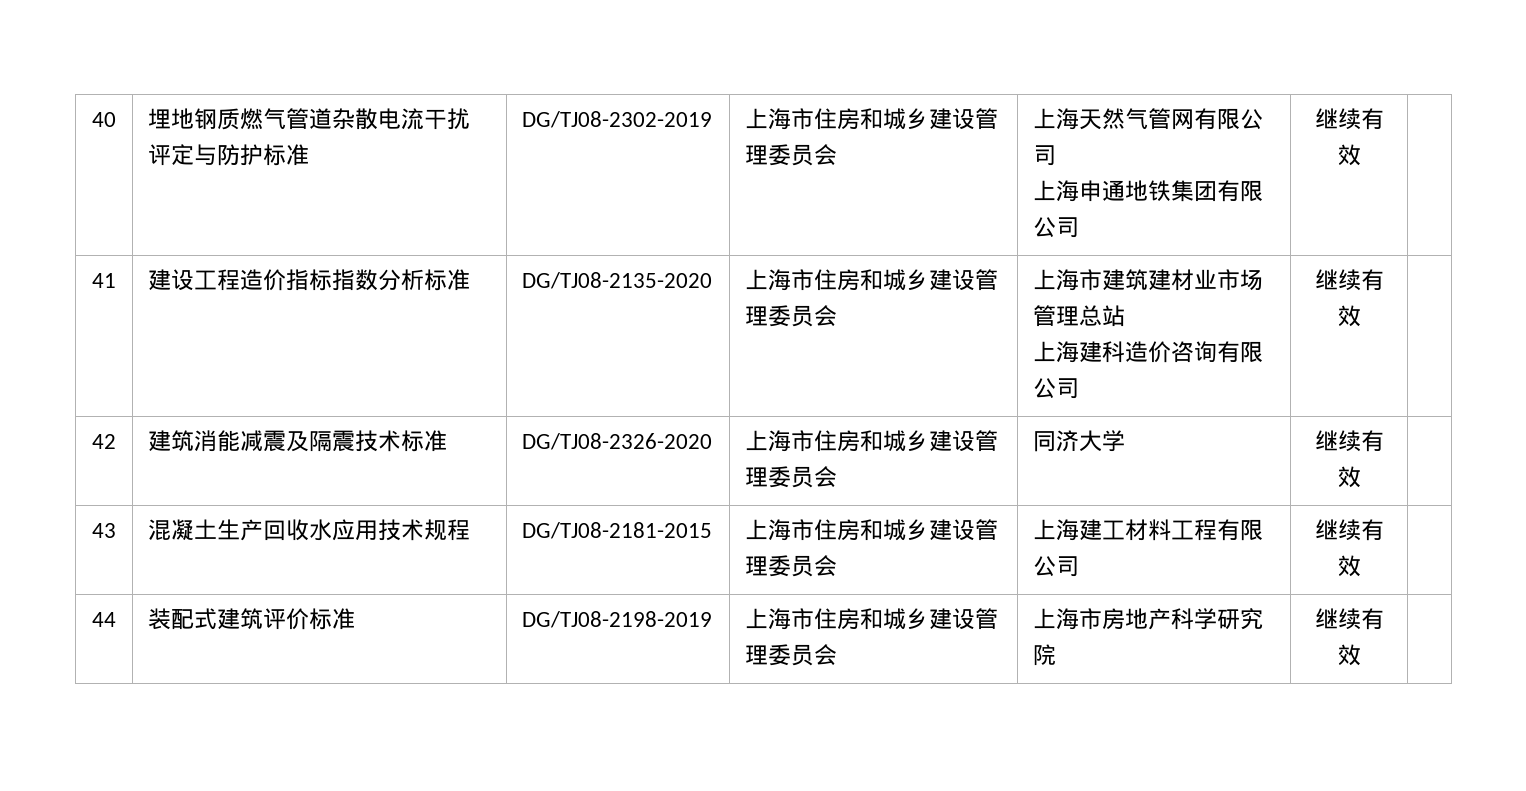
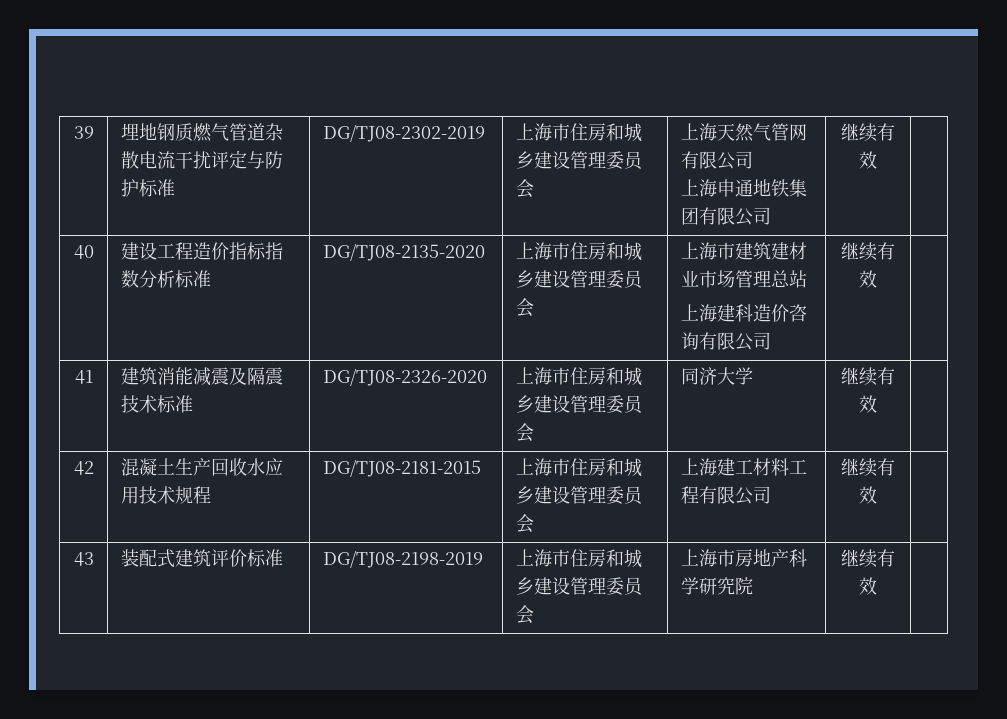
[92,112,116,127] 40 -> [73,126,94,139] 39
[92,273,116,288] 41 -> [73,245,94,259] 40
[92,434,116,449] 42 -> [74,370,93,384] 41
[92,523,116,538] 43 -> [73,461,94,475] 42
[92,612,116,627] 44 -> [73,552,94,566] 43

